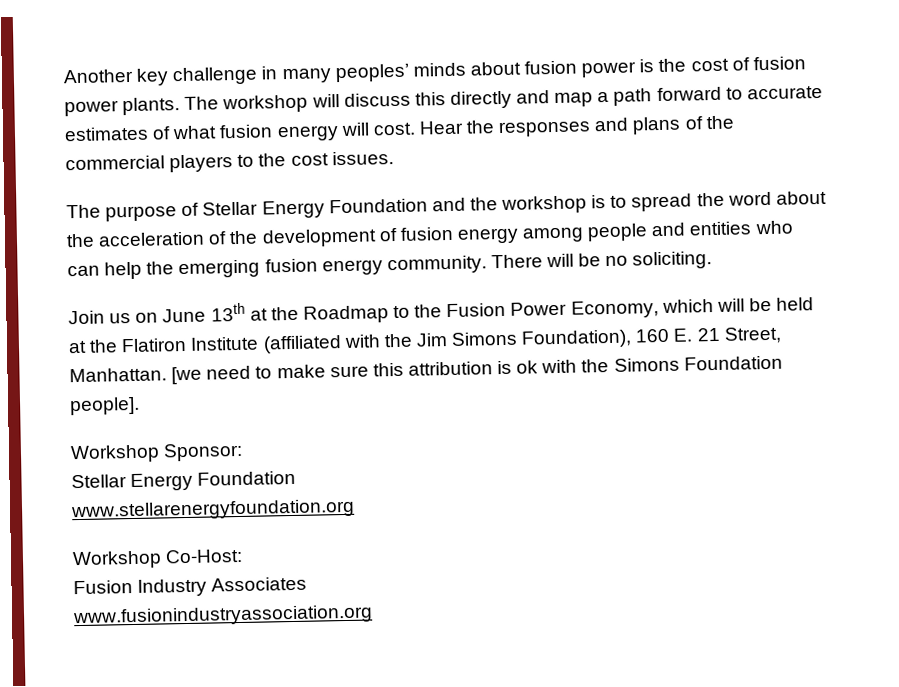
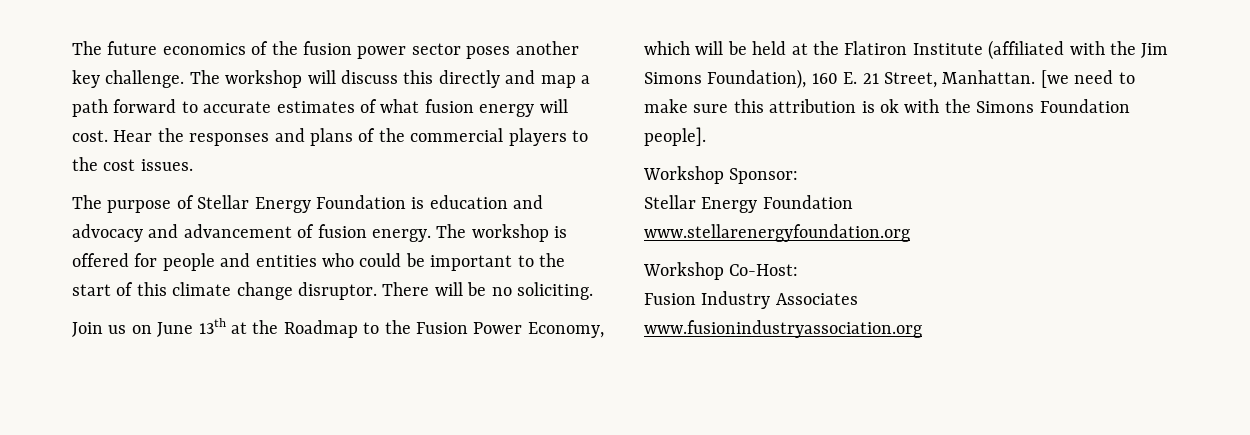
[63,56,806,86] [64,97,181,117] Another key challenge in many peoples’ minds about fusion power is the cost of fusion power plants. -> [72,41,579,59] [72,70,185,88] The future economics of the fusion power sector poses another key challenge.
[431,190,827,214] [66,220,793,248] [67,255,487,280] and the workshop is to spread the word about the acceleration of the development of fusion energy among people and entities who can help the emerging fusion energy community. -> [411,195,544,209] [72,224,568,242] [72,253,565,271] [72,282,377,300] is education and advocacy and advancement of fusion energy. The workshop is offered for people and entities who could be important to the start of this climate change disruptor.

